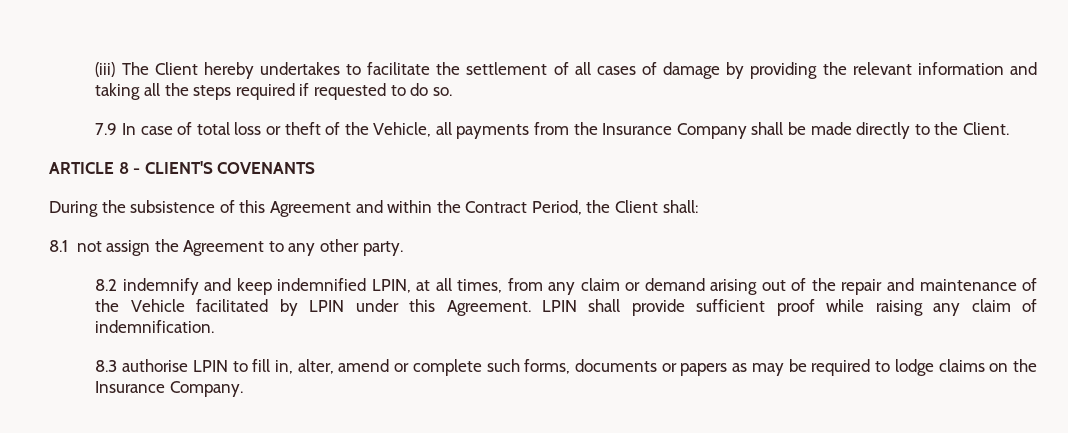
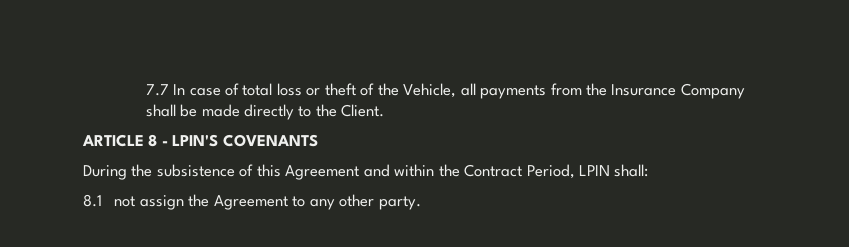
[95,62,1038,79] [95,83,452,100] [95,123,118,135] (iii) The Client hereby undertakes to facilitate the settlement of all cases of damage by providing the relevant information and taking all the steps required if requested to do so. // 7.9 -> [145,84,169,96] 7.7
[144,161,213,174] CLIENT'S -> [172,134,219,147] LPIN'S
[586,200,659,213] the Client -> [579,165,611,176] LPIN
[95,278,1037,295] [95,299,1037,316] [95,320,215,333] [95,359,1038,376] [95,381,243,397] // 8.2 indemnify and keep indemnified LPIN, at all times, from any claim or demand arising out of the repair and maintenance of the Vehicle facilitated by LPIN under this Agreement. LPIN shall provide sufficient proof while raising any claim of indemnification. // 8.3 authorise LPIN to fill in, alter, amend or complete such forms, documents or papers as may be required to lodge claims on the Insurance Company. -> (421, 203) none

